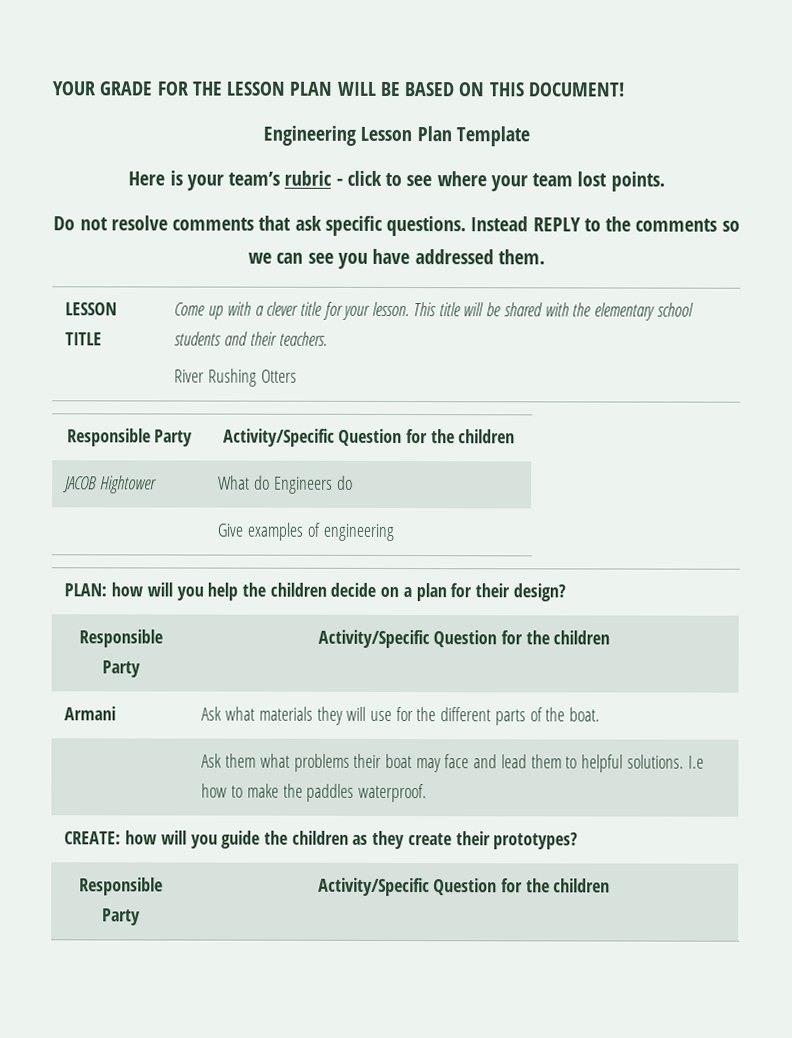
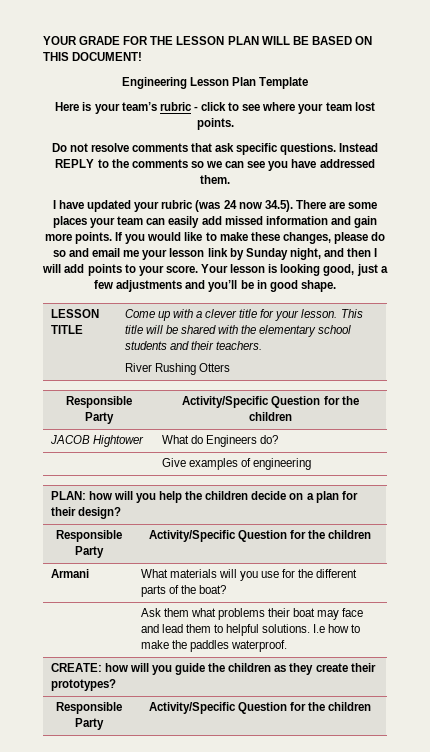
(545, 257) none -> [52,200,378,212] [53,216,377,228] [44,232,386,244] [52,248,378,260] [42,264,388,276] [94,280,336,292] // I have updated your rubric (was 24 now 34.5). There are some places your team can easily add missed information and gain more points. If you would like to make these changes, please do so and email me your lesson link by Sunday night, and then I will add points to your score. Your lesson is looking good, just a few adjustments and you’ll be in good shape.
[336,475,353,490] do -> [259,435,278,444] do?
[201,706,367,725] Ask what materials they will -> [140,569,258,581] What materials will you
[569,707,601,722] boat. -> [198,585,226,594] boat?

